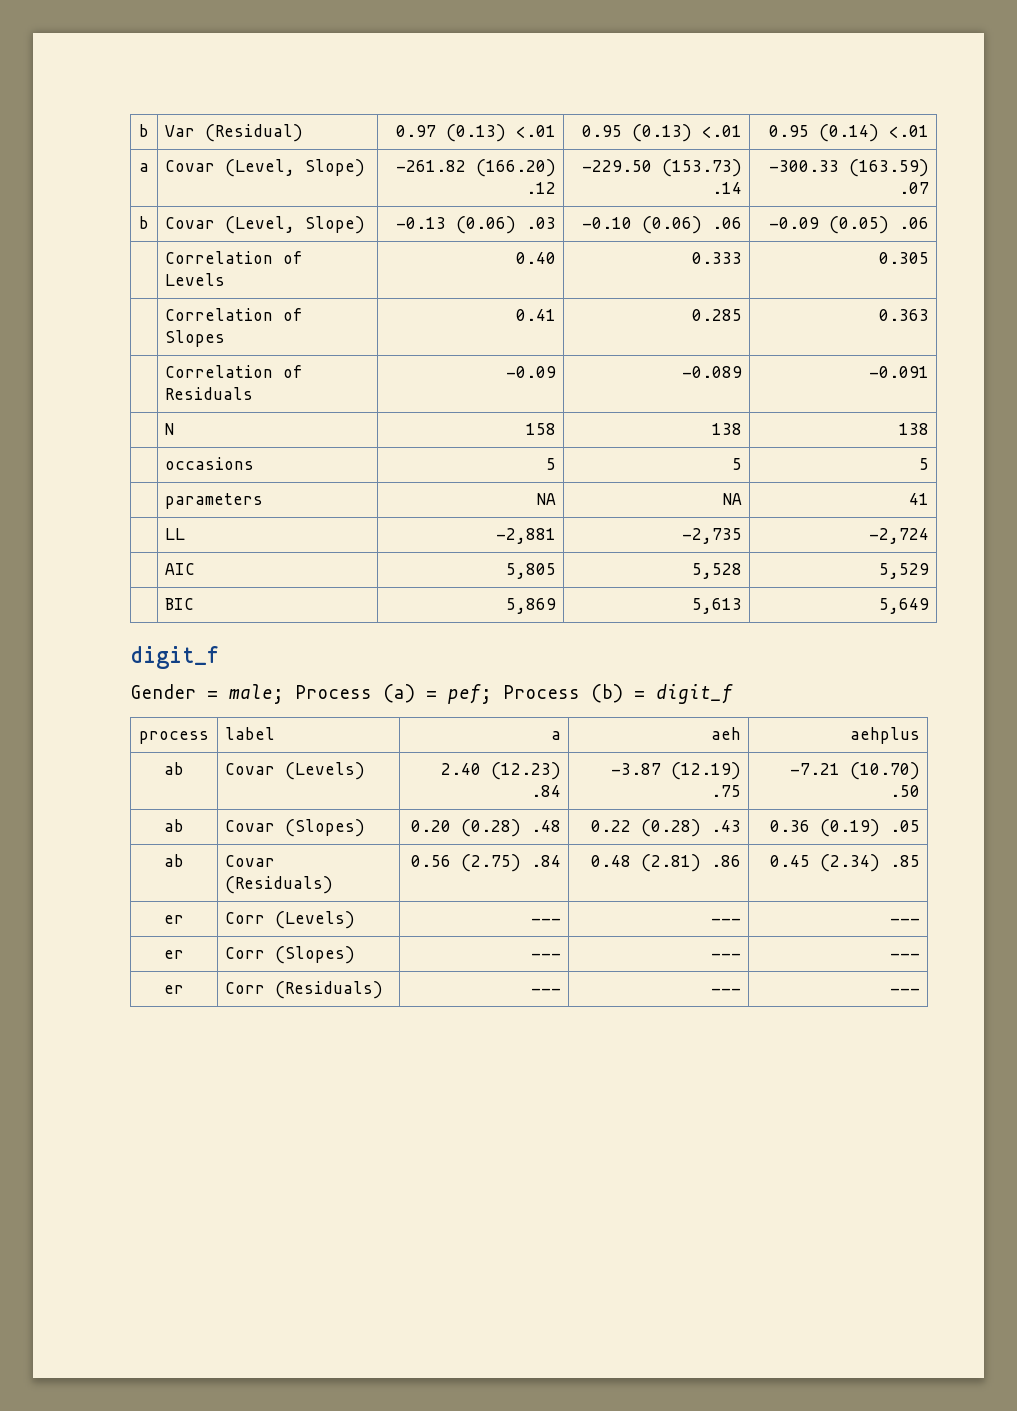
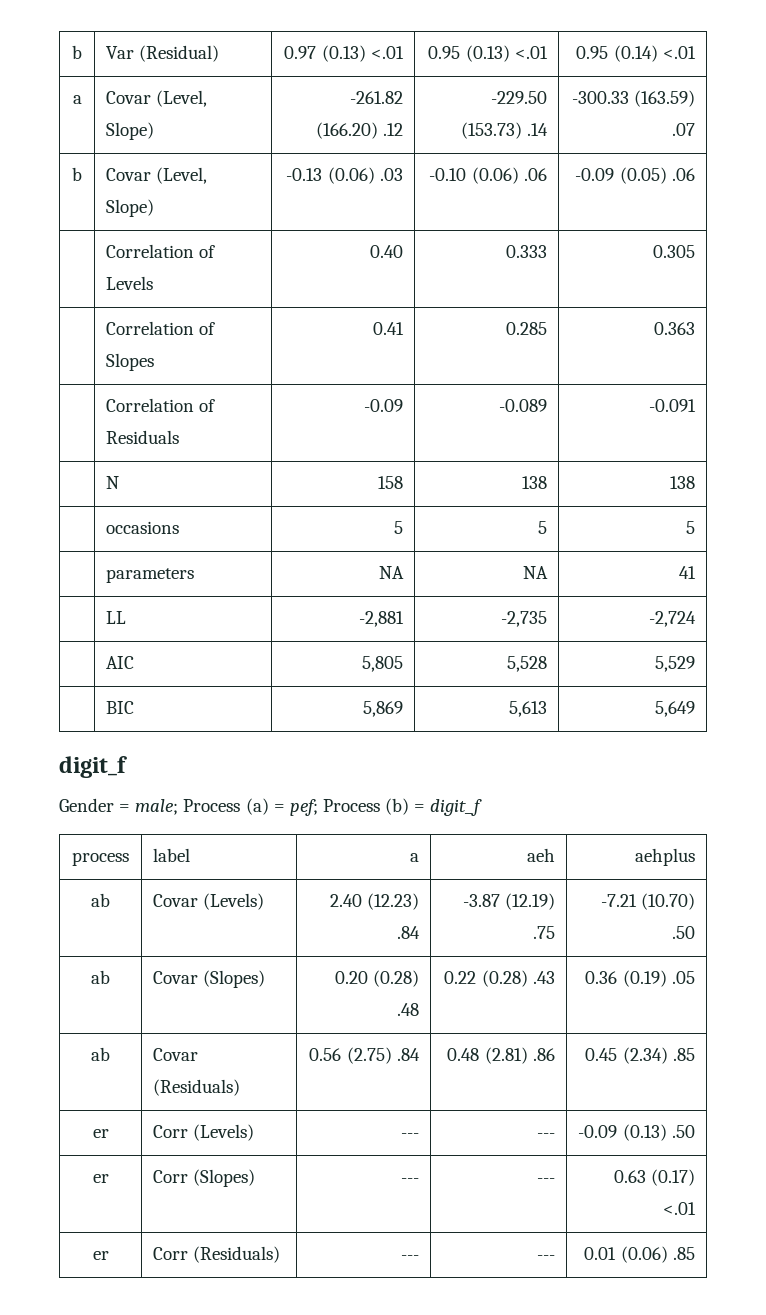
[889,918,920,924] --- -> [578,1124,695,1141] -0.09 (0.13) .50
[889,953,920,959] --- -> [613,1169,695,1186] [662,1202,696,1215] 0.63 (0.17) <.01
[889,988,920,994] --- -> [584,1246,695,1263] 0.01 (0.06) .85

